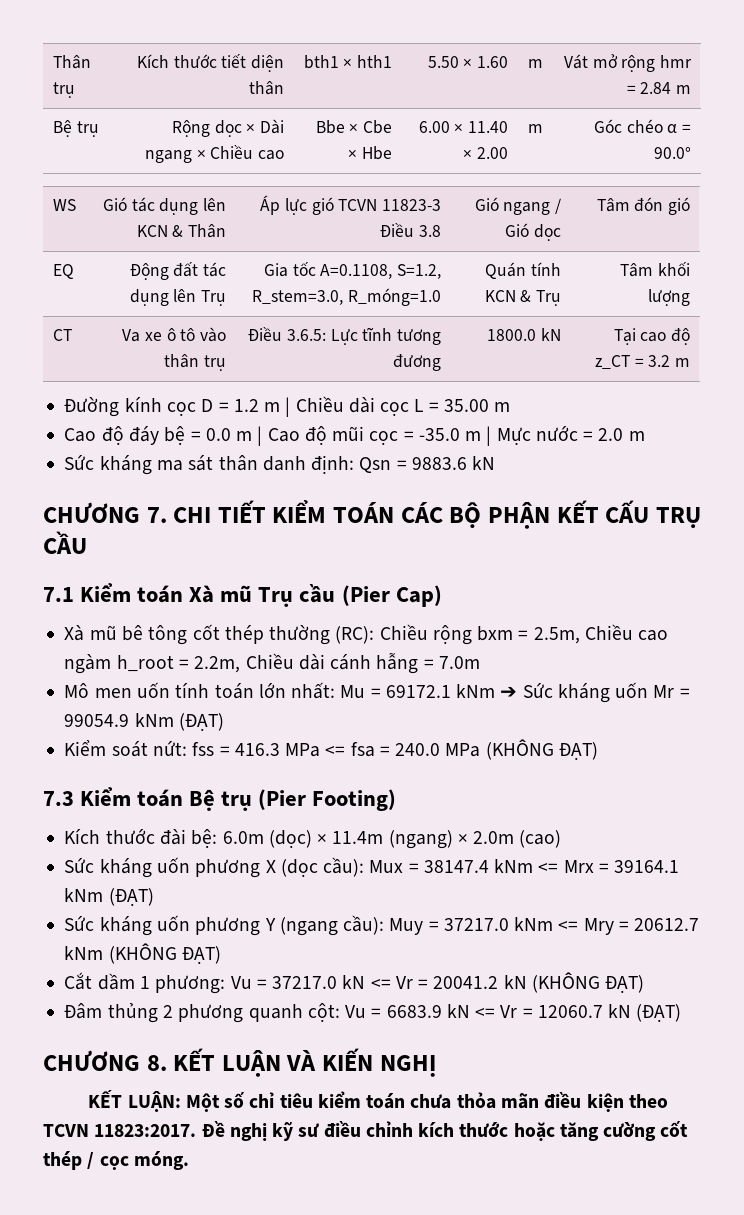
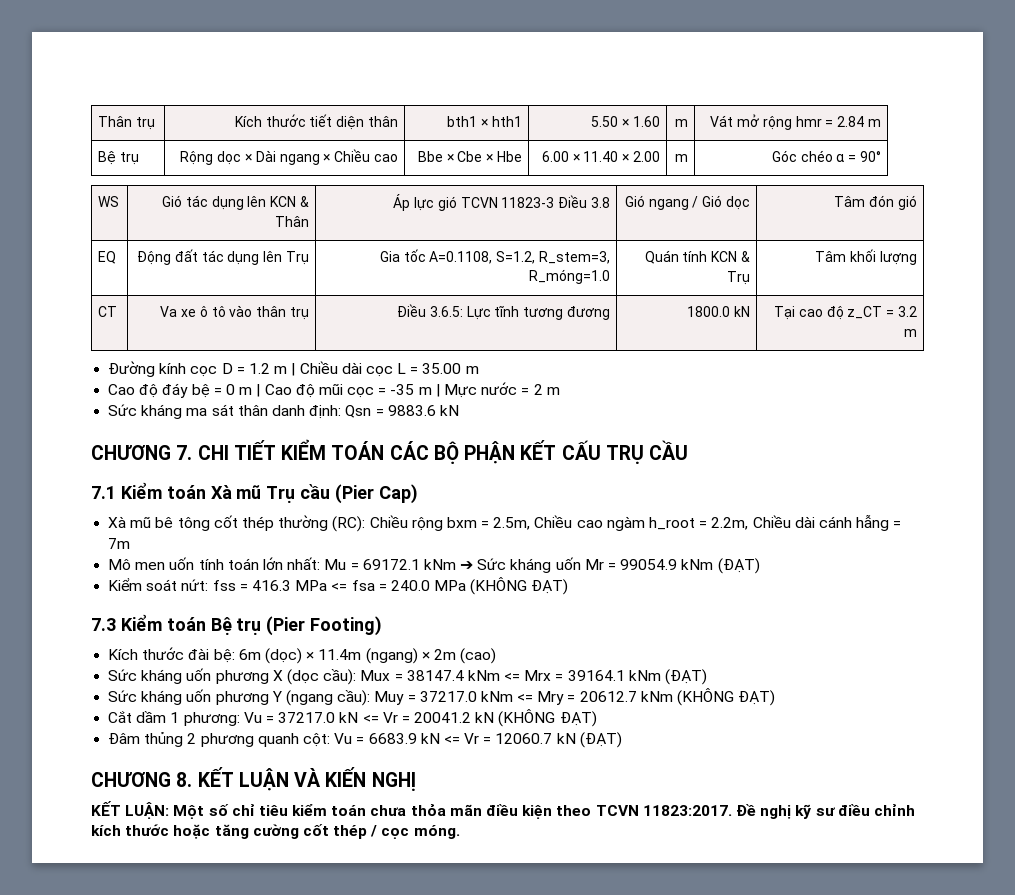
[654,147,692,159] 90.0° -> [859,151,881,162] 90°
[252,290,344,305] R_stem=3.0, -> [538,251,610,264] R_stem=3,
[205,428,231,441] 0.0 -> [225,384,235,395] 0
[418,428,460,441] -35.0 -> [390,384,415,395] -35
[598,428,624,441] 2.0 -> [533,384,543,395] 2
[438,656,480,669] 7.0m -> [108,538,131,549] 7m
[222,831,264,844] 6.0m -> [238,649,261,660] 6m
[473,831,515,844] 2.0m -> [433,649,456,660] 2m

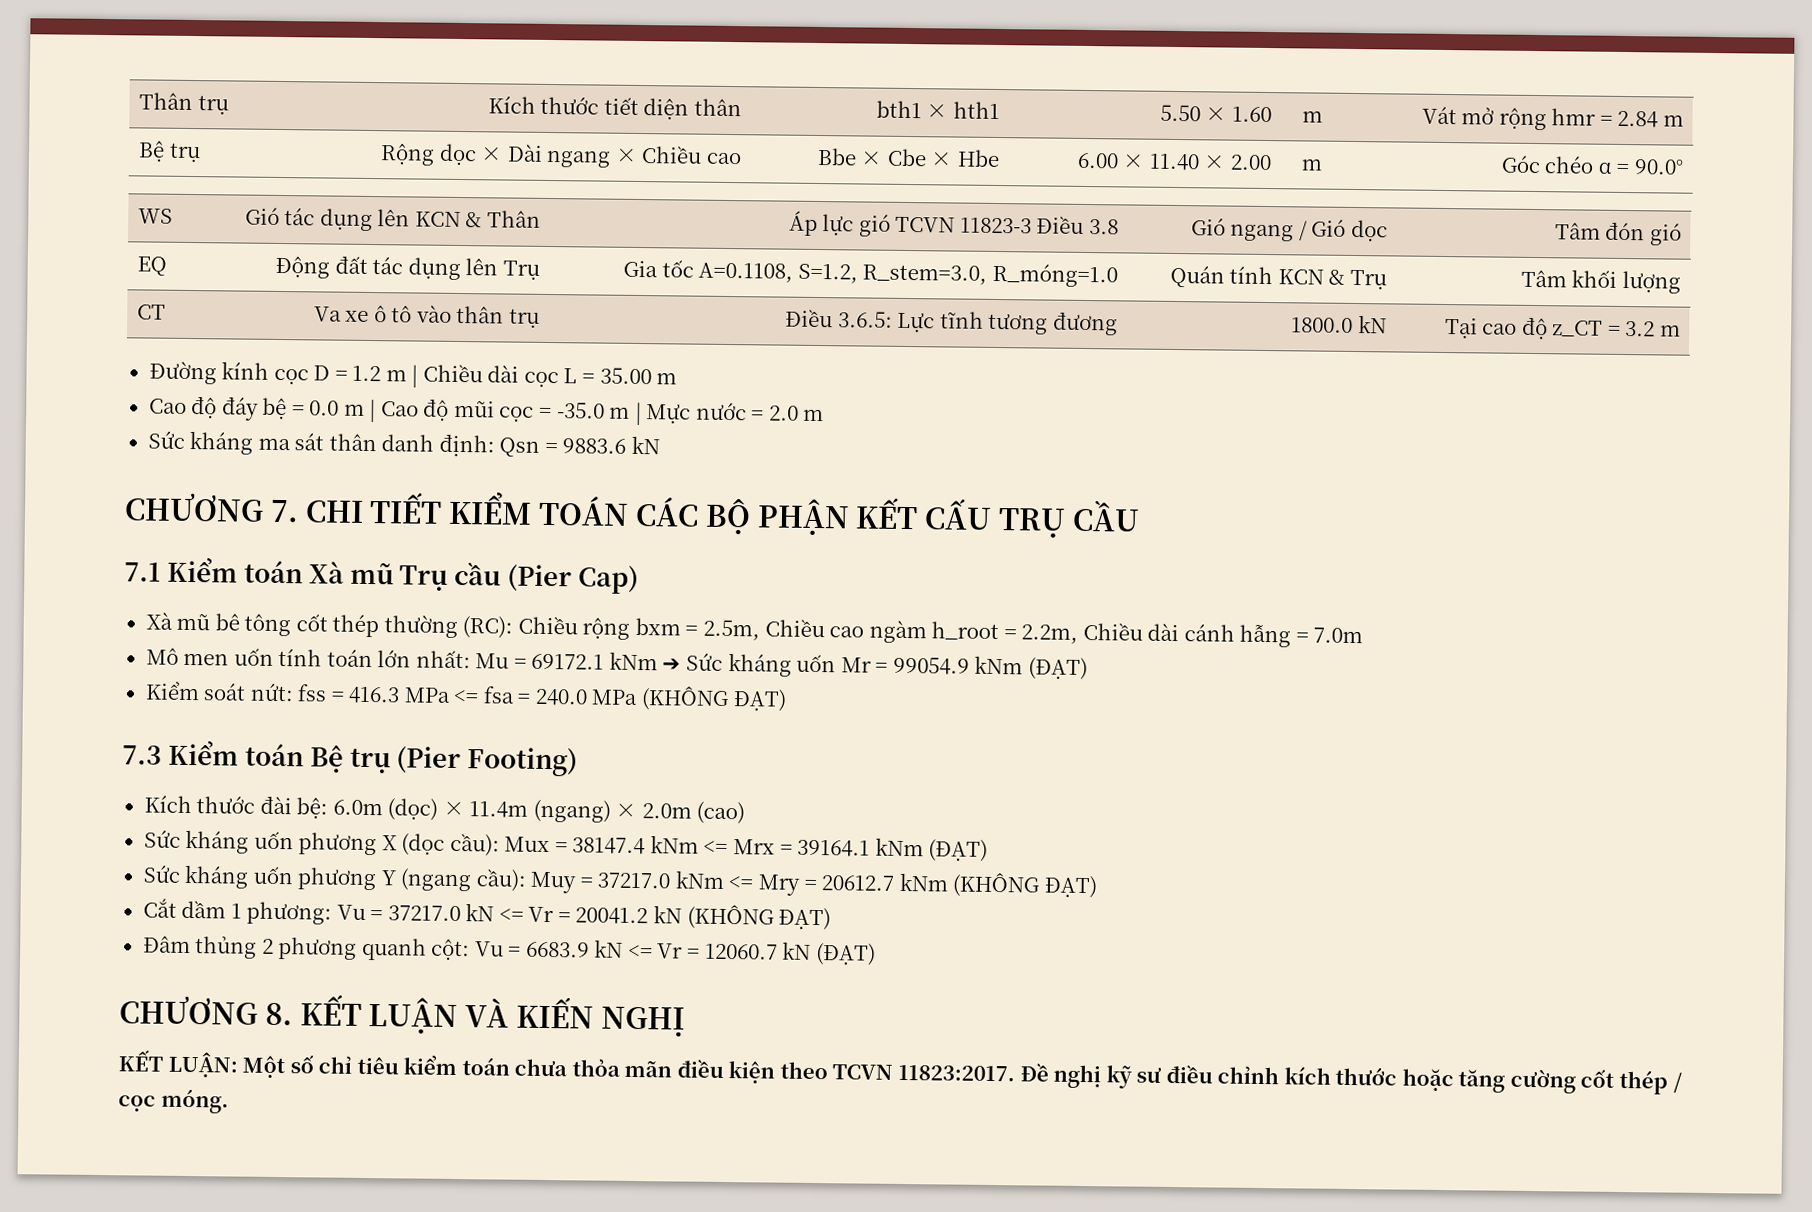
[859,151,881,162] 90° -> [1633,159,1684,175] 90.0°
[538,251,610,264] R_stem=3, -> [862,264,988,285] R_stem=3.0,
[225,384,235,395] 0 -> [309,400,340,416] 0.0
[390,384,415,395] -35 -> [556,402,605,419] -35.0
[533,384,543,395] 2 -> [768,405,799,421] 2.0
[108,538,131,549] 7m -> [1313,627,1364,644] 7.0m
[238,649,261,660] 6m -> [332,799,383,816] 6.0m
[433,649,456,660] 2m -> [641,803,692,819] 2.0m

